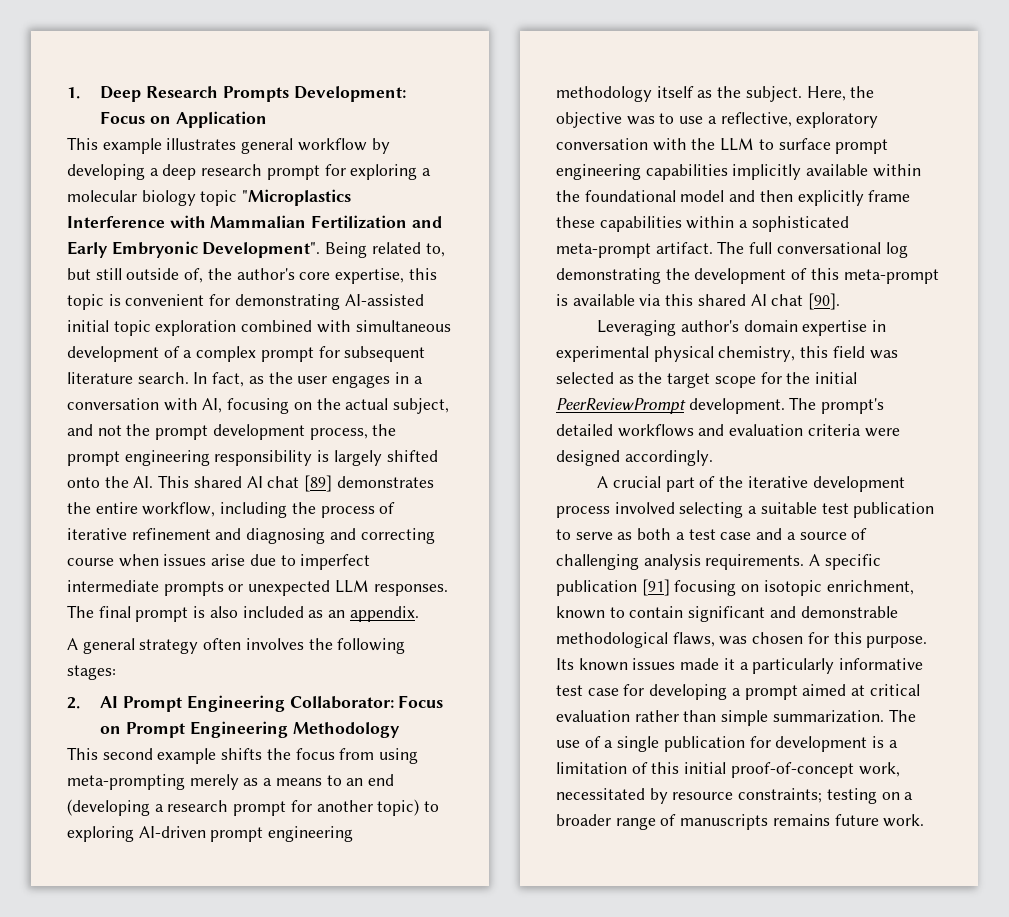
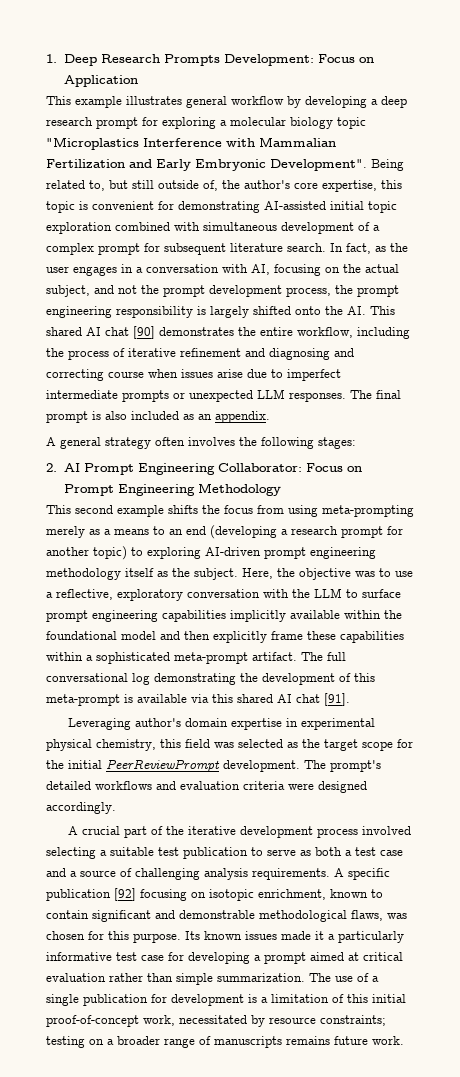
[304,475,333,492] [89] -> [133,326,155,339] [90]
[808,293,841,310] [90]. -> [324,693,350,706] [91].
[641,579,670,596] [91] -> [114,888,136,901] [92]

